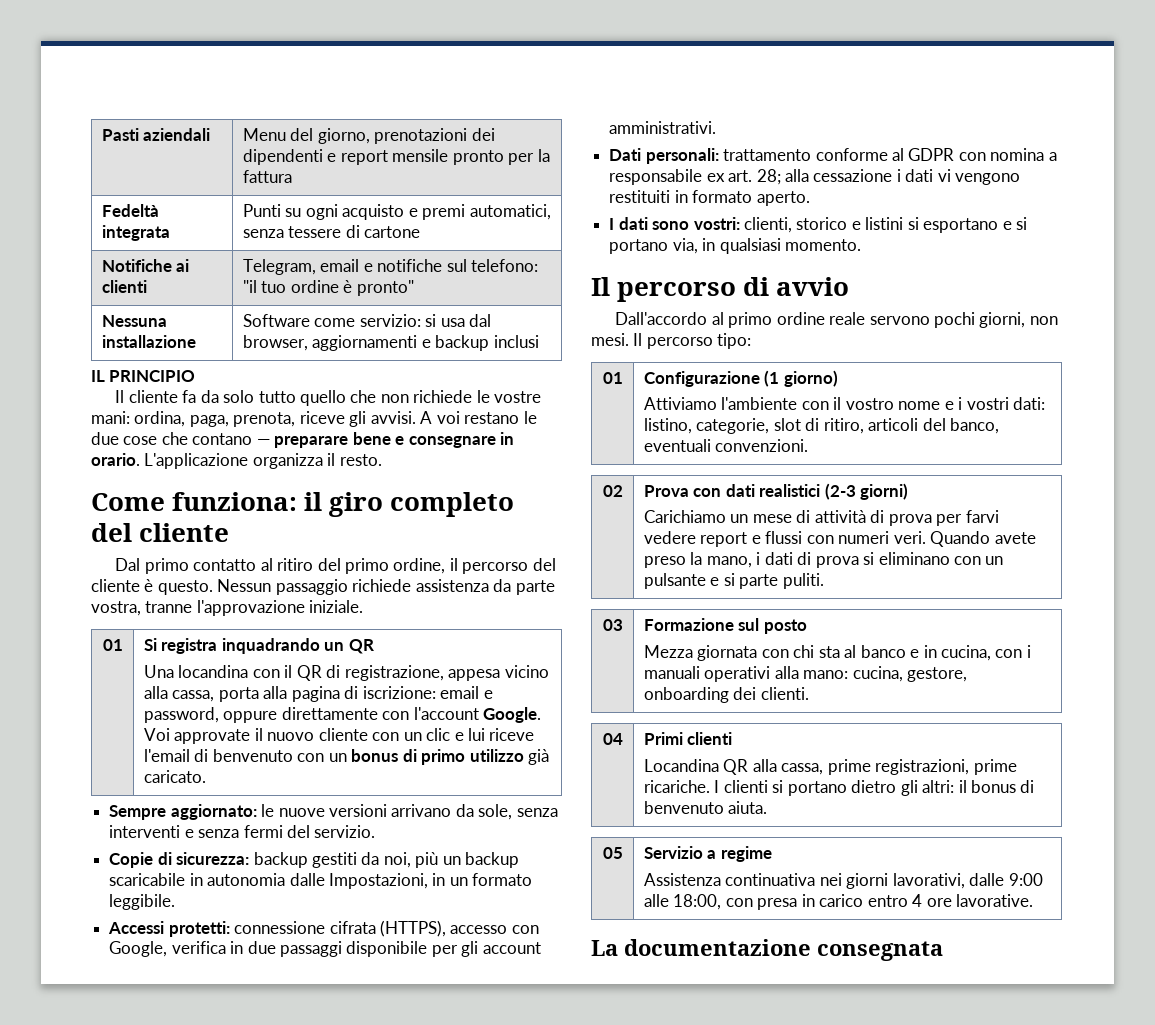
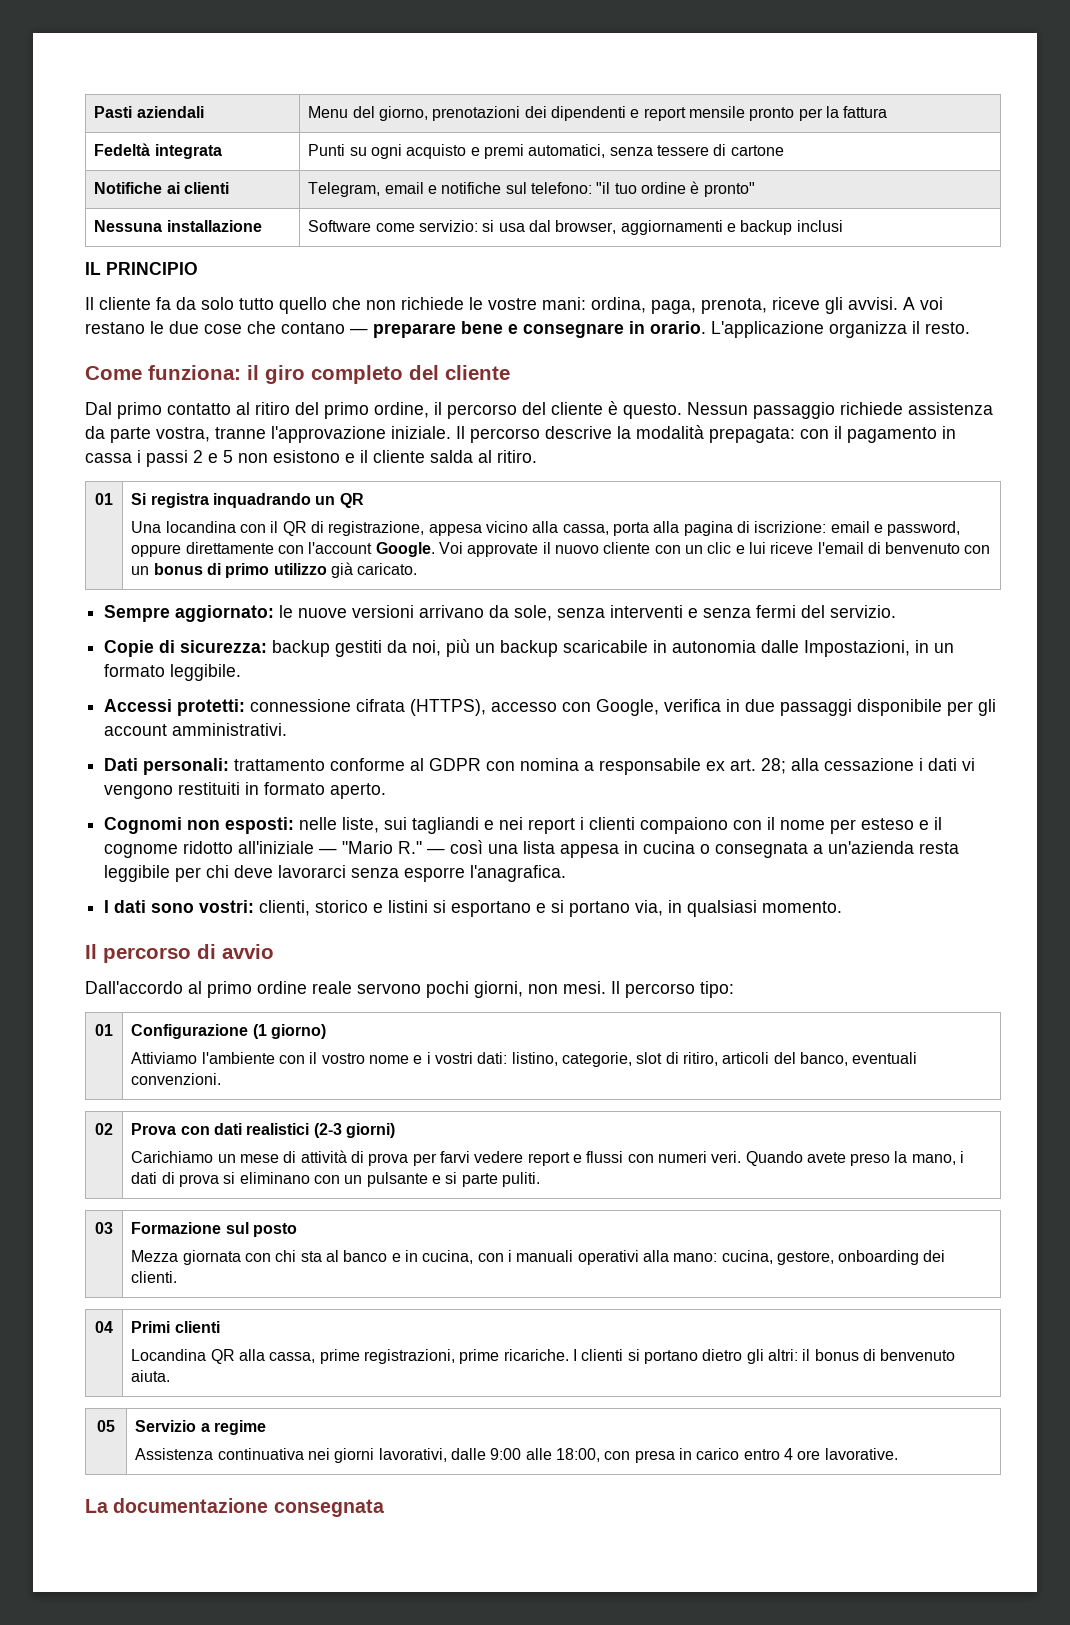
(364, 606) none -> [456,425,956,443] [85,450,537,467] Il percorso descrive la modalità prepagata: con il pagamento in cassa i passi 2 e 5 non esistono e il cliente salda al ritiro.
(810, 198) none -> [104,817,943,834] [104,840,960,858] [104,865,567,882] // Cognomi non esposti: nelle liste, sui tagliandi e nei report i clienti compaiono con il nome per esteso e il cognome ridotto all'iniziale — "Mario R." — così una lista appesa in cucina o consegnata a un'azienda resta leggibile per chi deve lavorarci senza esporre l'anagrafica.

